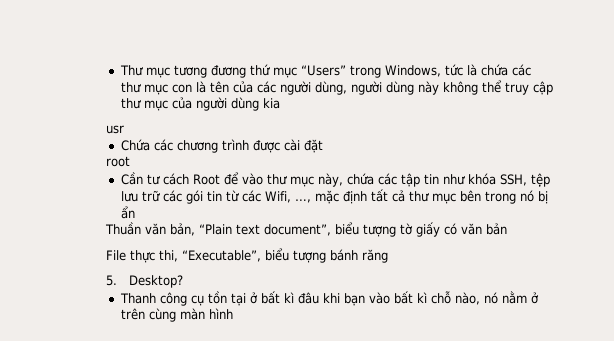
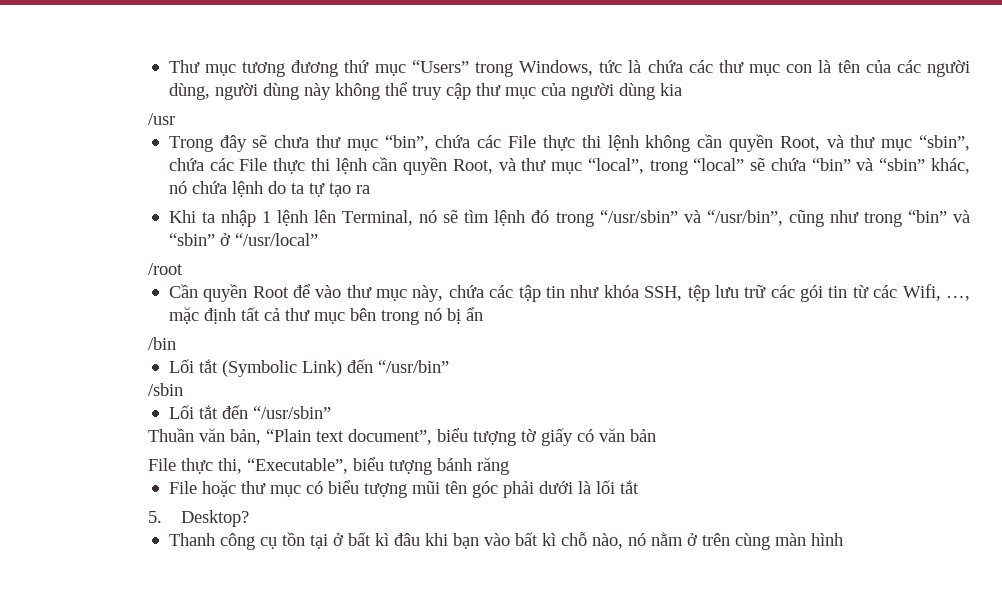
[106,125,125,134] [120,139,323,153] [106,156,131,167] usr // Chứa các chương trình được cài đặt // root -> [148,113,176,125] [168,134,970,152] [168,157,970,175] [168,181,370,197] [168,210,970,227] [168,233,318,246] [148,263,184,275] /usr // Trong đây sẽ chưa thư mục “bin”, chứa các File thực thi lệnh không cần quyền Root, và thư mục “sbin”, chứa các File thực thi lệnh cần quyền Root, và thư mục “local”, trong “local” sẽ chứa “bin” và “sbin” khác, nó chứa lệnh do ta tự tạo ra // Khi ta nhập 1 lệnh lên Terminal, nó sẽ tìm lệnh đó trong “/usr/sbin” và “/usr/bin”, cũng như trong “bin” và “sbin” ở “/usr/local” // /root
[146,173,189,185] tư cách -> [203,284,248,302] quyền
(135, 212) none -> [148,337,177,350] [168,359,449,377] [148,383,184,396] [168,405,331,419] // /bin // Lối tắt (Symbolic Link) đến “/usr/bin” // /sbin // Lối tắt đến “/usr/sbin”
(389, 256) none -> [168,480,639,498] // File hoặc thư mục có biểu tượng mũi tên góc phải dưới là lối tắt

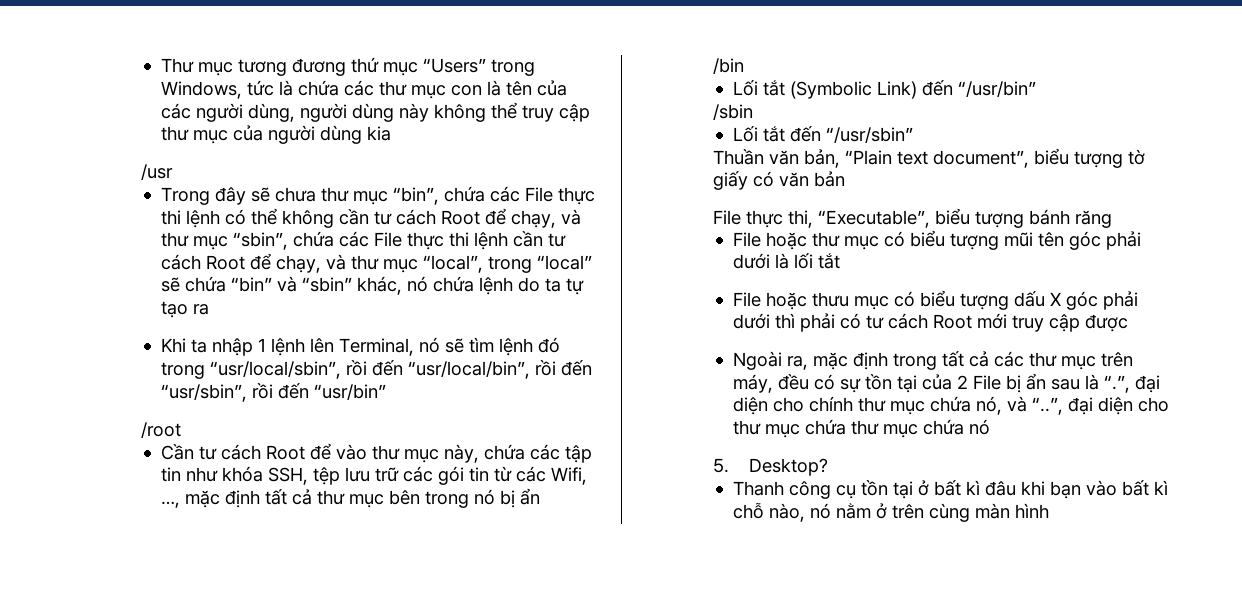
[645,134,820,152] không cần quyền Root, -> [225,208,557,228] có thể không cần tư cách Root để chạy,
[403,157,493,175] quyền Root, -> [548,233,567,247] [161,253,322,273] tư cách Root để chạy,
[599,210,970,227] [168,233,318,246] “/usr/sbin” và “/usr/bin”, cũng như trong “bin” và “sbin” ở “/usr/local” -> [210,360,593,379] [161,383,387,402] “usr/local/sbin”, rồi đến “usr/local/bin”, rồi đến “usr/sbin”, rồi đến “usr/bin”
[203,284,248,302] quyền -> [199,444,262,460] tư cách
(639, 487) none -> [733,290,1139,310] [733,313,1129,332] [733,351,1134,370] [733,373,1161,393] [733,396,1170,415] [733,419,991,438] // File hoặc thưu mục có biểu tượng dấu X góc phải dưới thì phải có tư cách Root mới truy cập được // Ngoài ra, mặc định trong tất cả các thư mục trên máy, đều có sự tồn tại của 2 File bị ẩn sau là “.”, đại diện cho chính thư mục chứa nó, và “..”, đại diện cho thư mục chứa thư mục chứa nó

